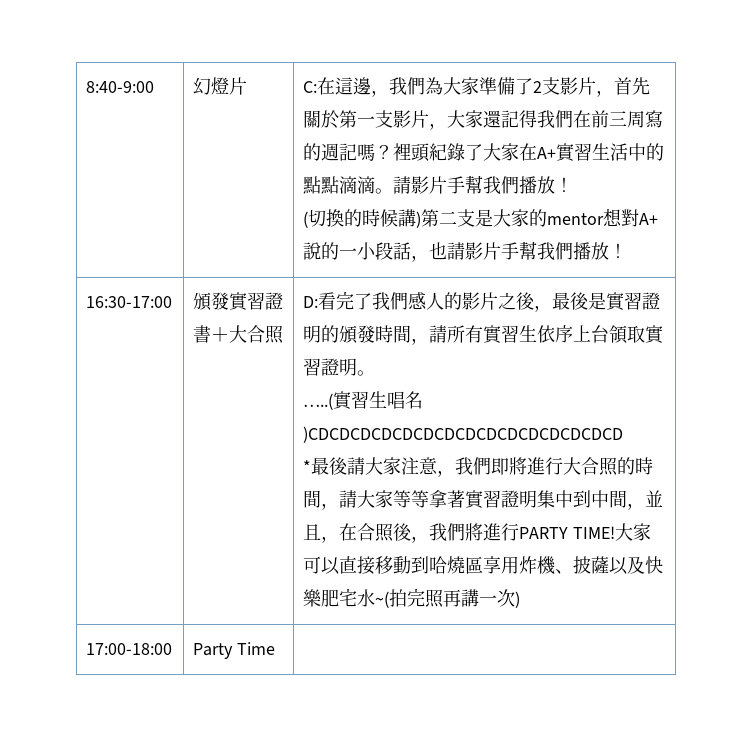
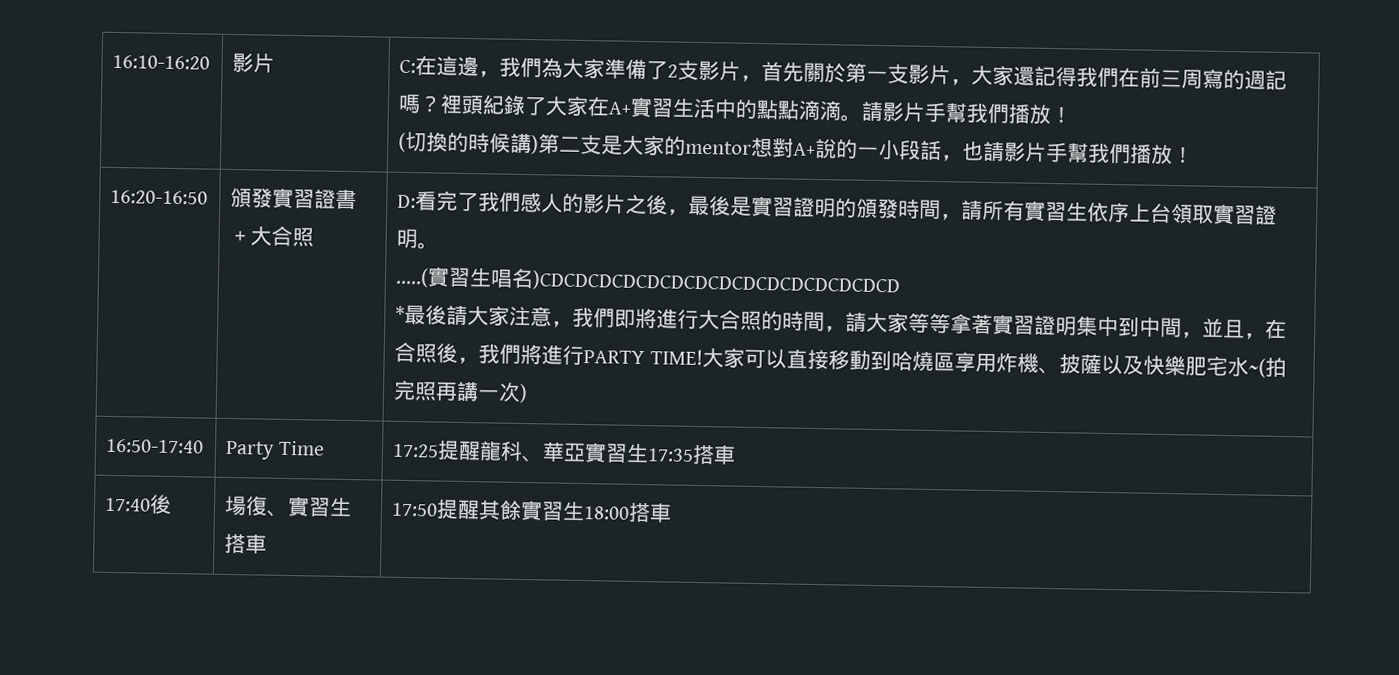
[86,81,155,93] [193,77,230,95] 8:40-9:00 | 幻燈 -> [112,54,211,70] [232,52,255,73] 16:10-16:20 | 影
[86,296,173,308] 16:30-17:00 -> [110,189,209,205] 16:20-16:50
[86,643,173,655] 17:00-18:00 -> [105,438,205,454] 16:50-17:40
(276, 648) none -> [392,440,737,465] [104,493,173,515] [224,495,353,518] [224,533,268,554] [391,499,673,523] 17:25提醒龍科、華亞實習生17:35搭車 // 17:40後 | 場復、實習生搭車 | 17:50提醒其餘實習生18:00搭車

